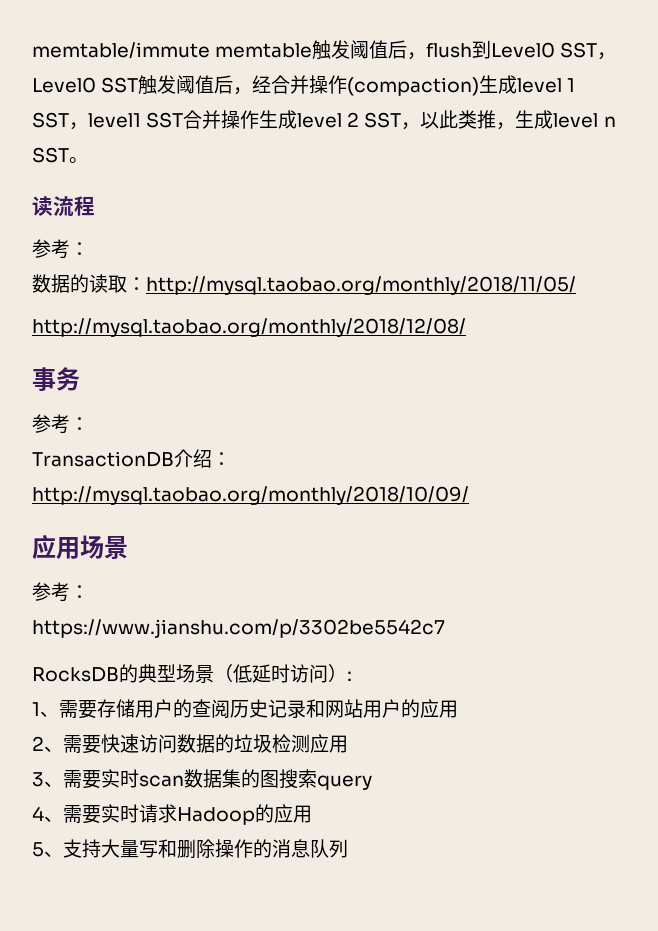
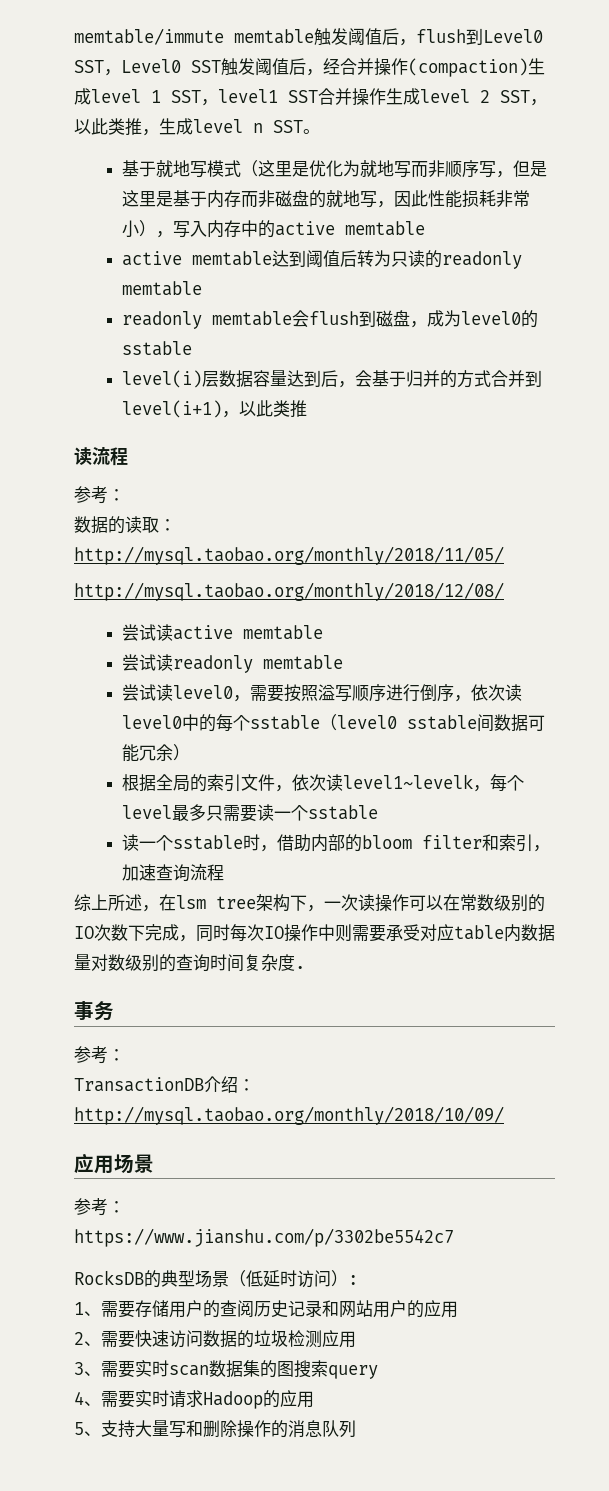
(88, 160) none -> [122,160,548,178] [122,190,531,208] [122,220,426,238] [122,250,523,269] [122,281,203,296] [122,310,539,329] [122,341,193,356] [122,370,543,388] [122,400,308,418] // 基于就地写模式（这里是优化为就地写而非顺序写，但是这里是基于内存而非磁盘的就地写，因此性能损耗非常小），写入内存中的active memtable // active memtable达到阈值后转为只读的readonly memtable // readonly memtable会flush到磁盘，成为level0的sstable // level(i)层数据容量达到后，会基于归并的方式合并到level(i+1)，以此类推
(466, 327) none -> [122,624,324,641] [122,654,344,673] [122,684,523,702] [122,714,546,732] [122,744,191,762] [122,774,525,792] [122,804,379,822] [122,834,551,852] [122,864,225,882] [74,894,545,912] [74,924,555,942] [74,954,305,972] // 尝试读active memtable // 尝试读readonly memtable // 尝试读level0，需要按照溢写顺序进行倒序，依次读level0中的每个sstable（level0 sstable间数据可能冗余） // 根据全局的索引文件，依次读level1~levelk，每个level最多只需要读一个sstable // 读一个sstable时，借助内部的bloom filter和索引，加速查询流程 // 综上所述，在lsm tree架构下，一次读操作可以在常数级别的IO次数下完成，同时每次IO操作中则需要承受对应table内数据量对数级别的查询时间复杂度.

